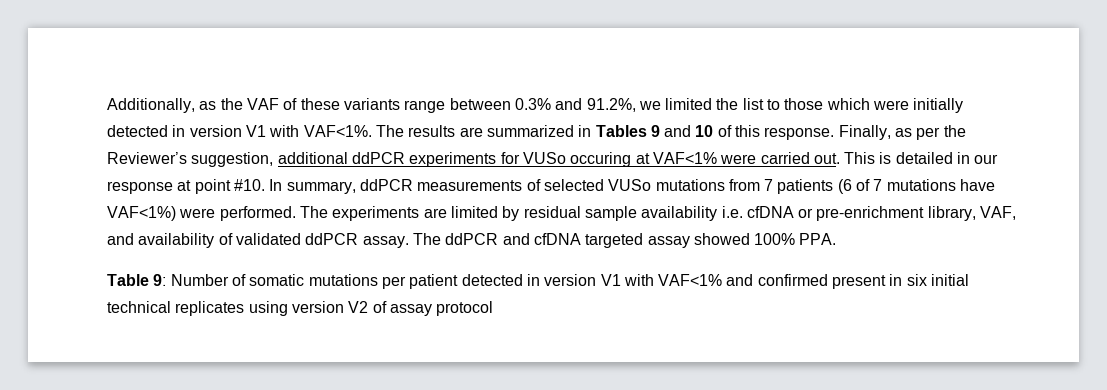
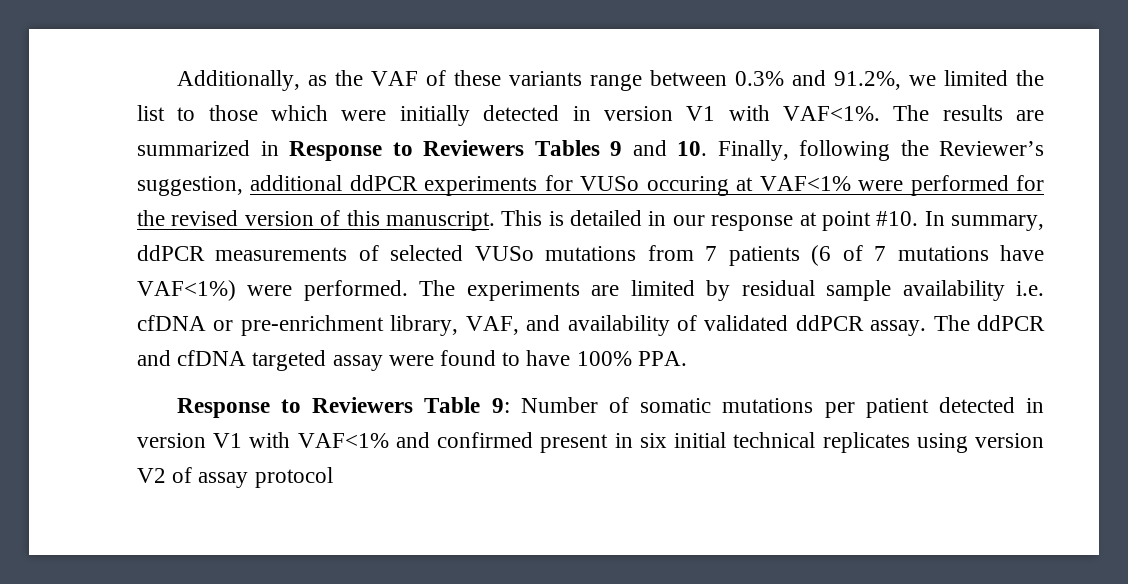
[595,125,941,140] Tables 9 and 10 of this response. Finally, as per -> [289,140,890,161] Response to Reviewers Tables 9 and 10. Finally, following
[760,152,840,164] carried out. -> [910,175,1044,196] [137,210,495,231] performed for the revised version of this manuscript.
[693,233,750,245] showed -> [388,350,571,366] were found to have
(837, 239) none -> [176,397,414,418] Response to Reviewers

